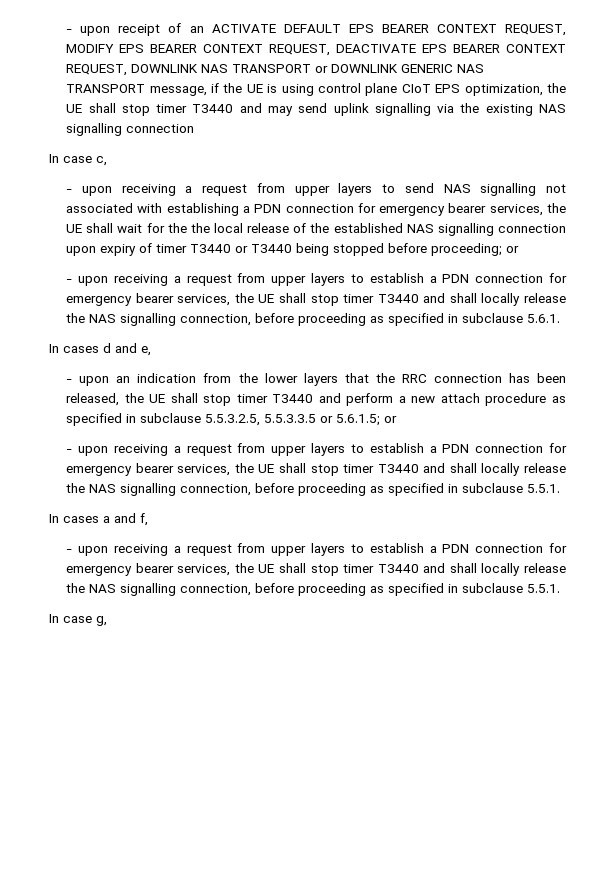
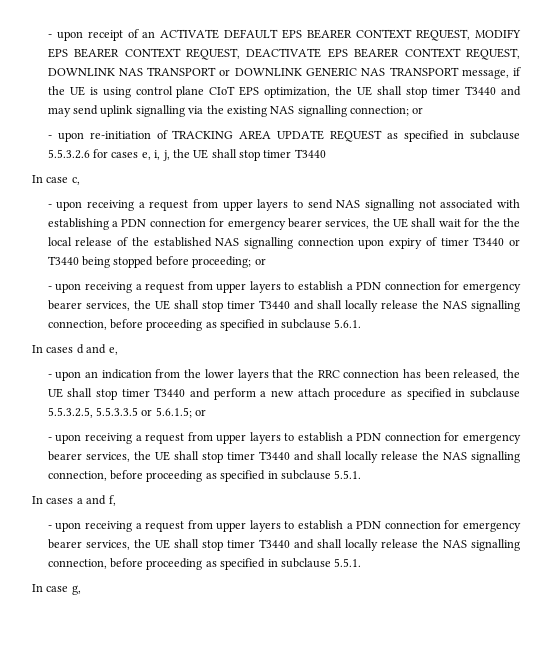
[126,124,195,133] connection -> [350,106,424,116] [47,130,520,142] [47,149,326,161] connection; or // - upon re-initiation of TRACKING AREA UPDATE REQUEST as specified in subclause 5.5.3.2.6 for cases e, i, j, the UE shall stop timer T3440

